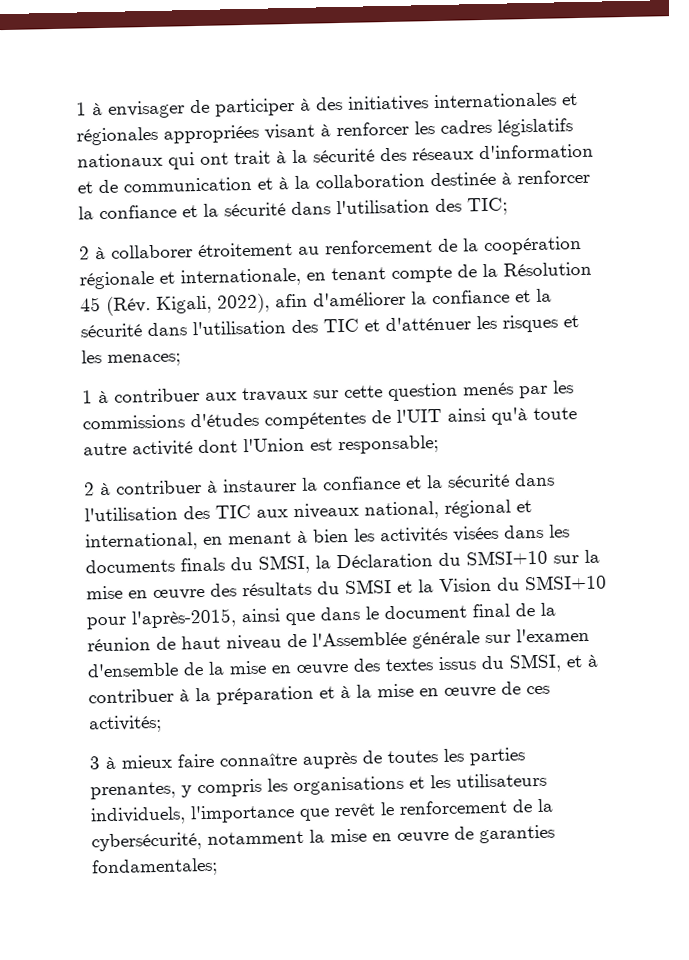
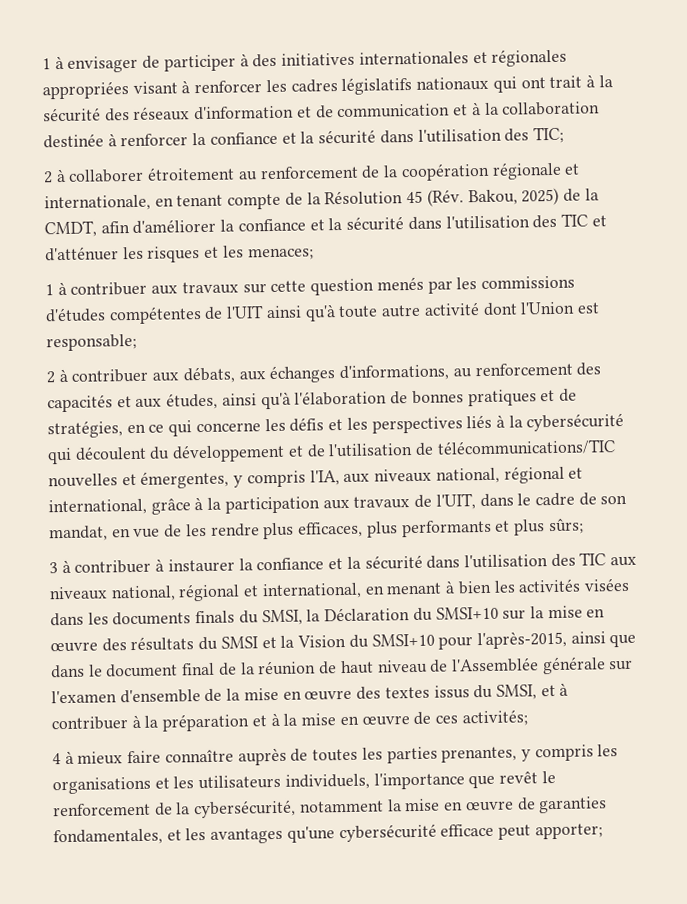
[156,293,270,314] Kigali, 2022), -> [467,187,599,206] [44,220,97,238] Bakou, 2025) de la CMDT,
(202, 487) none -> [152,362,602,384] [47,388,577,413] [47,412,625,439] [47,439,616,465] [48,465,584,489] [48,492,628,516] [49,517,584,542] [49,559,152,574] aux débats, aux échanges d'informations, au renforcement des capacités et aux études, ainsi qu'à l'élaboration de bonnes pratiques et de stratégies, en ce qui concerne les défis et les perspectives liés à la cybersécurité qui découlent du développement et de l'utilisation de télécommunications/TIC nouvelles et émergentes, y compris l'IA, aux niveaux national, régional et international, grâce à la participation aux travaux de l'UIT, dans le cadre de son mandat, en vue de les rendre plus efficaces, plus performants et plus sûrs; // 3 à contribuer
[89,756,101,770] 3 -> [52,753,61,765] 4
[91,857,218,878] fondamentales; -> [53,823,603,846] fondamentales, et les avantages qu'une cybersécurité efficace peut apporter;

